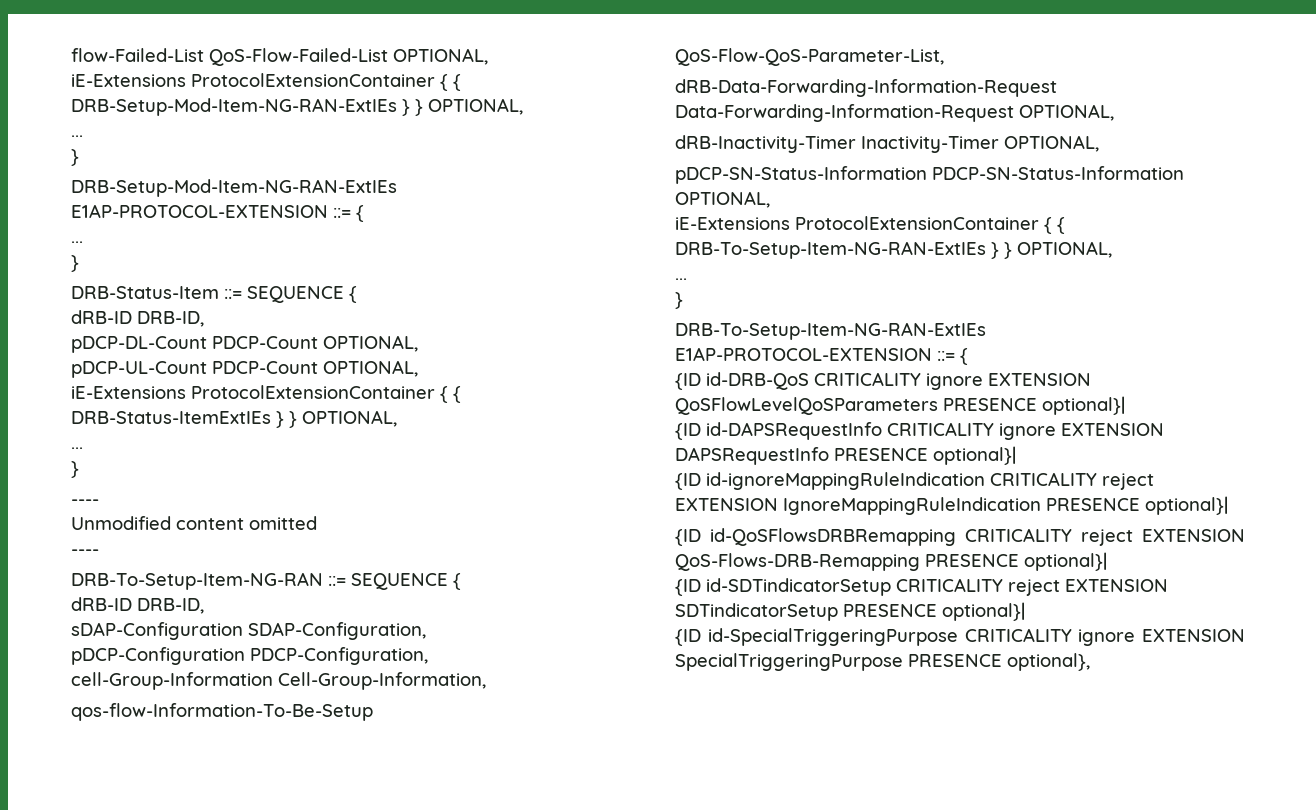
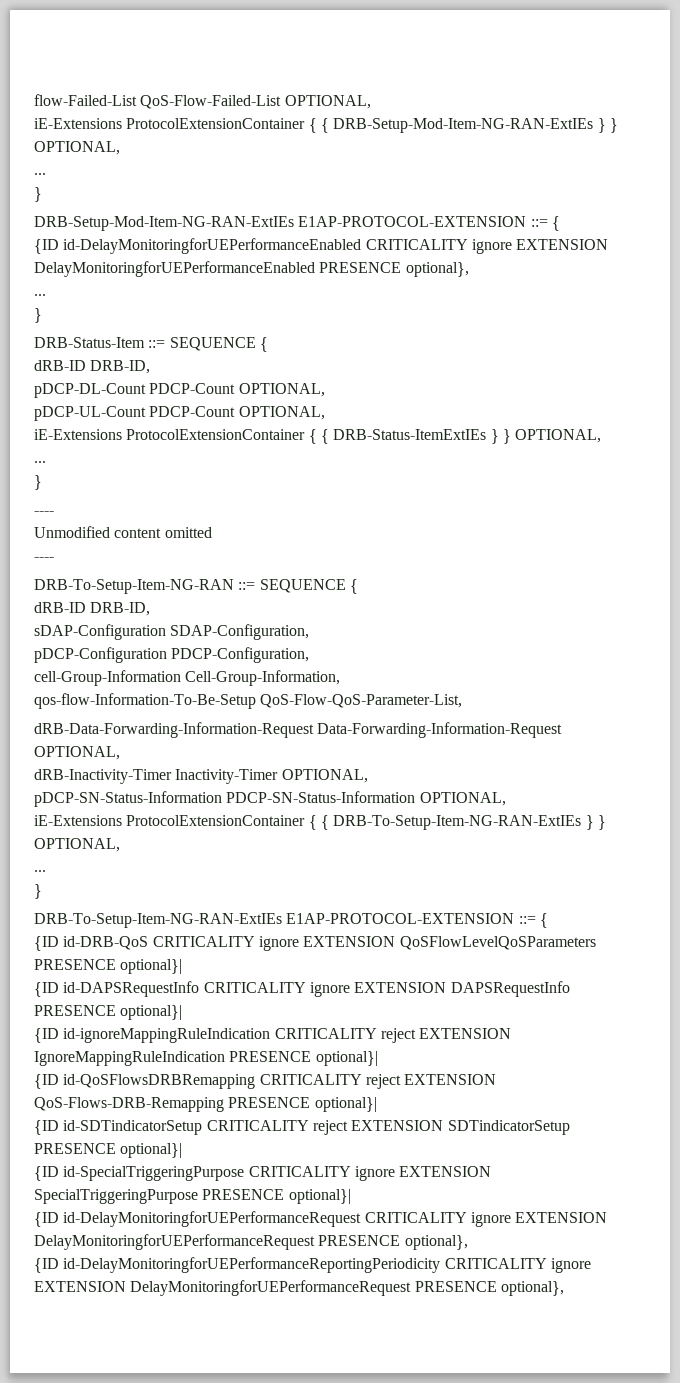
(364, 213) none -> [34,238,609,254] [34,261,469,277] // {ID id-DelayMonitoringforUEPerformanceEnabled CRITICALITY ignore EXTENSION DelayMonitoringforUEPerformanceEnabled PRESENCE optional},
(1002, 660) none -> [288,1189,351,1204] [34,1211,608,1227] [34,1234,468,1250] [34,1257,591,1273] [34,1280,497,1296] optional}| // {ID id-DelayMonitoringforUEPerformanceRequest CRITICALITY ignore EXTENSION DelayMonitoringforUEPerformanceRequest PRESENCE optional}, // {ID id-DelayMonitoringforUEPerformanceReportingPeriodicity CRITICALITY ignore EXTENSION DelayMonitoringforUEPerformanceRequest PRESENCE

